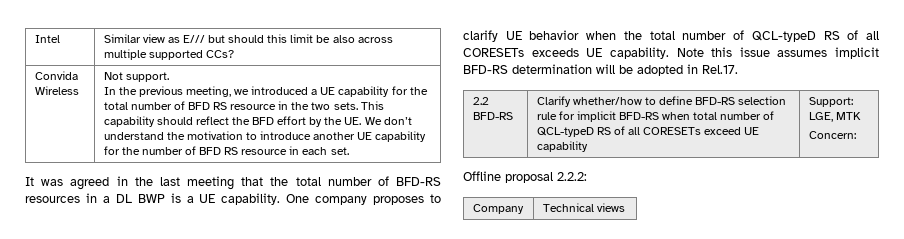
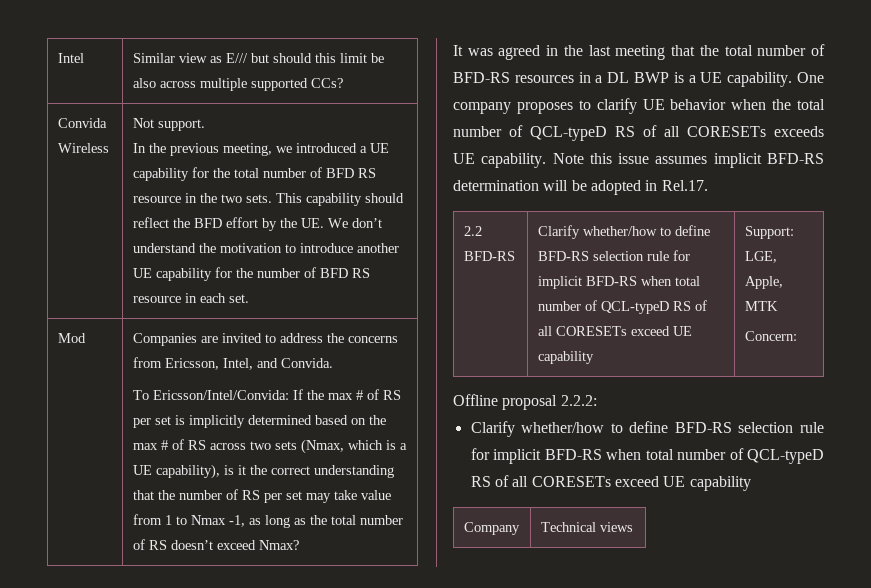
(349, 151) none -> [57,333,86,343] [132,333,398,346] [132,357,333,370] [132,389,401,400] [132,415,386,428] [132,439,407,454] [132,464,394,479] [132,489,391,503] [132,514,403,528] [132,539,299,550] // Mod | Companies are invited to address the concerns from Ericsson, Intel, and Convida. // To Ericsson/Intel/Convida: If the max # of RS per set is implicitly determined based on the max # of RS across two sets (Nmax, which is a UE capability), is it the correct understanding that the number of RS per set may take value from 1 to Nmax -1, as long as the total number of RS doesn’t exceed Nmax?
(833, 117) none -> [744,276,783,289] Apple,
(587, 176) none -> [470,421,824,437] [470,448,824,464] [470,475,751,491] // Clarify whether/how to define BFD-RS selection rule for implicit BFD-RS when total number of QCL-typeD RS of all CORESETs exceed UE capability

